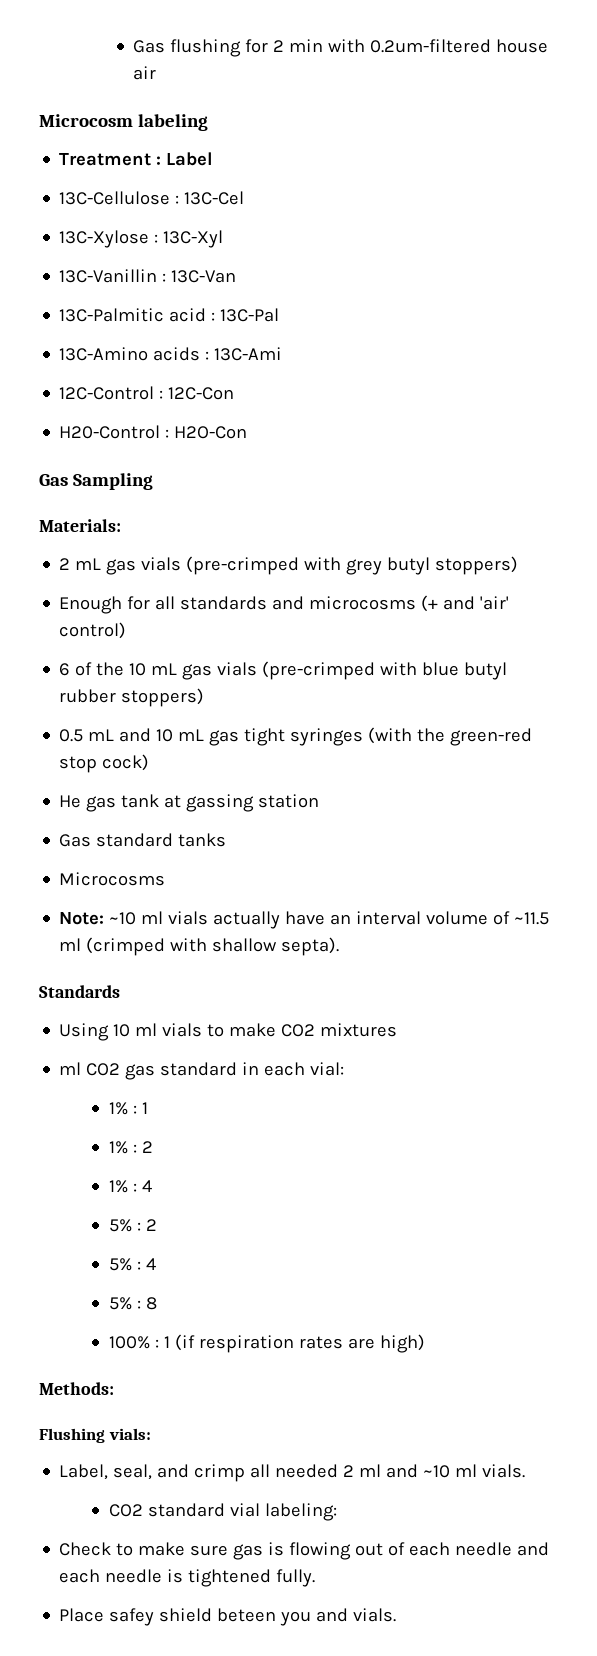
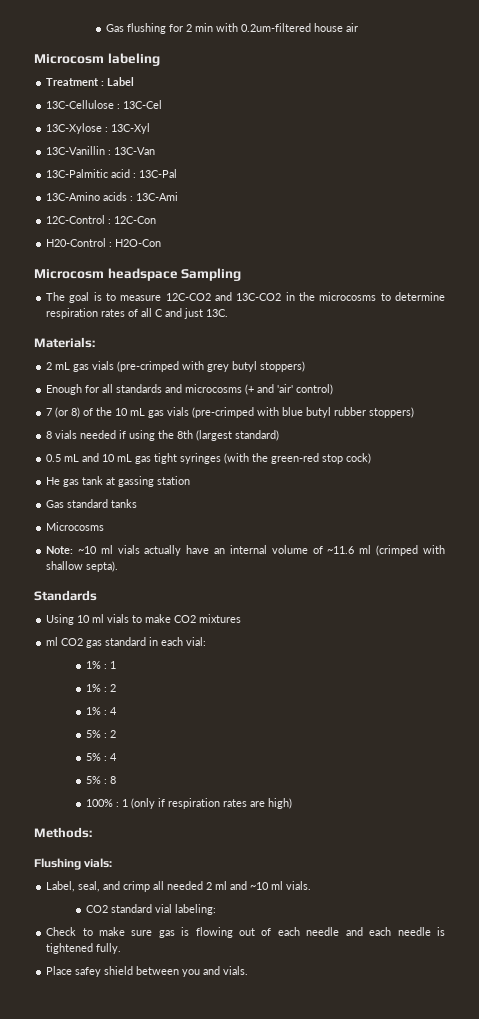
[39,474,68,486] Gas -> [34,268,178,281] Microcosm headspace
(154, 481) none -> [46,292,445,303] [46,308,229,319] // The goal is to measure 12C-CO2 and 13C-CO2 in the microcosms to determine respiration rates of all C and just 13C.
[59,663,71,676] 6 -> [46,407,81,418] 7 (or 8)
(205, 697) none -> [46,430,280,441] // 8 vials needed if using the 8th (largest standard)
[356,911,422,925] interval -> [229,545,267,554] internal
[514,912,550,925] ~11.5 -> [327,546,355,554] ~11.6
[174,1334,195,1351] (if -> [130,798,165,809] (only if
[217,1608,277,1622] beteen -> [136,966,180,975] between

